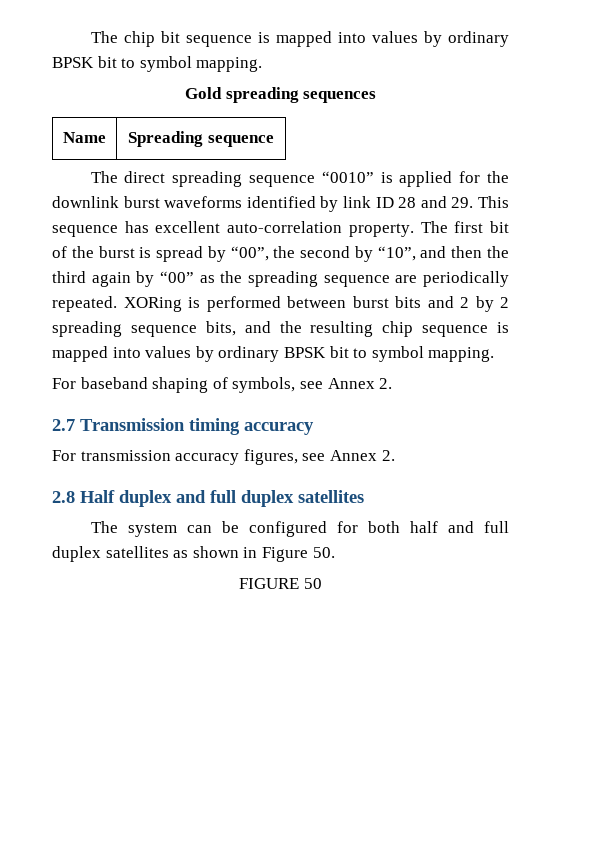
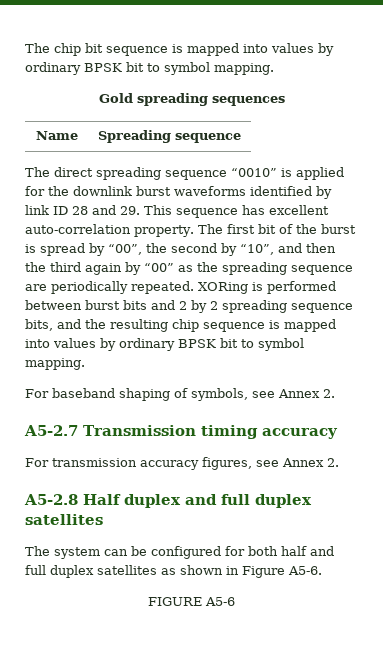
[52,419,75,431] 2.7 -> [24,425,78,436] A5-2.7
[52,491,75,503] 2.8 -> [24,494,78,505] A5-2.8
[312,547,335,558] 50. -> [288,566,322,575] A5-6.
[303,578,322,589] 50 -> [205,597,235,606] A5-6

